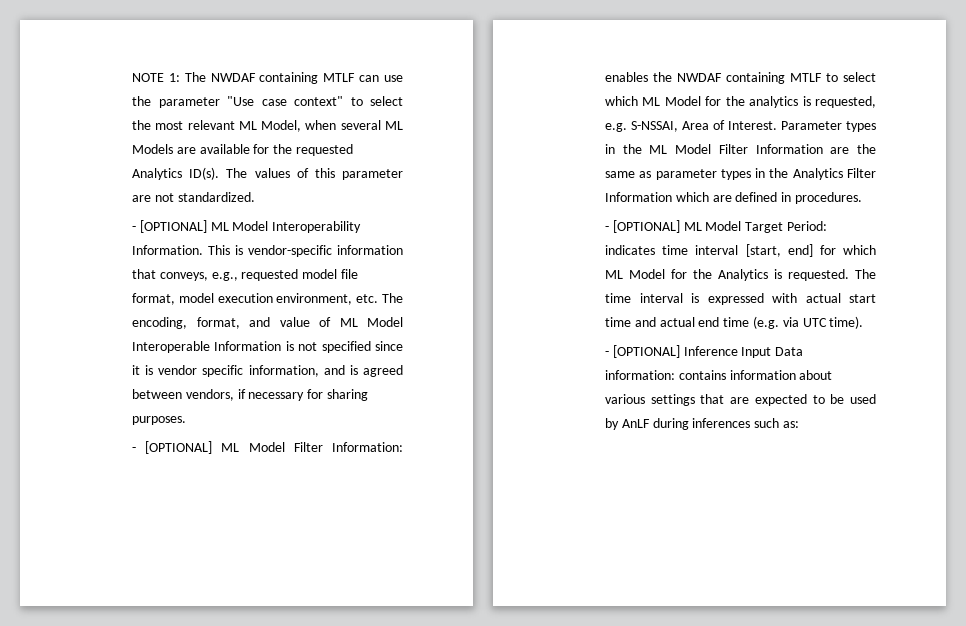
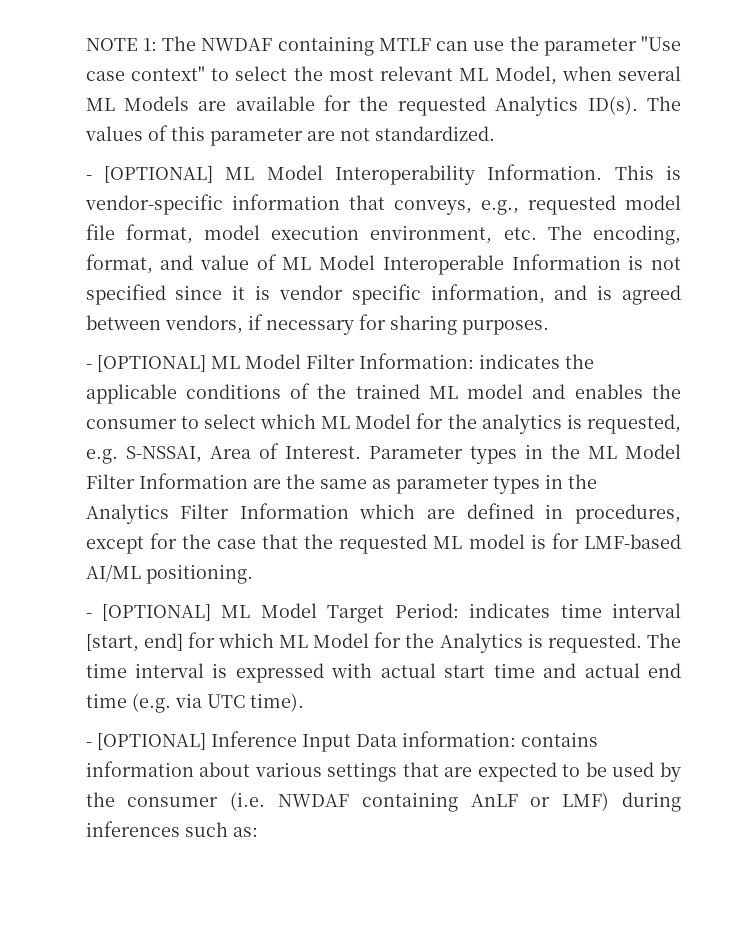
[605,72,823,84] enables the NWDAF containing MTLF -> [478,354,594,369] [85,383,681,404] [85,419,177,429] indicates the applicable conditions of the trained ML model and enables the consumer
[794,192,862,204] procedures. -> [575,504,681,524] [85,533,681,554] [85,564,253,584] procedures, except for the case that the requested ML model is for LMF-based AI/ML positioning.
[621,419,650,428] AnLF -> [85,792,610,812] the consumer (i.e. NWDAF containing AnLF or LMF)

